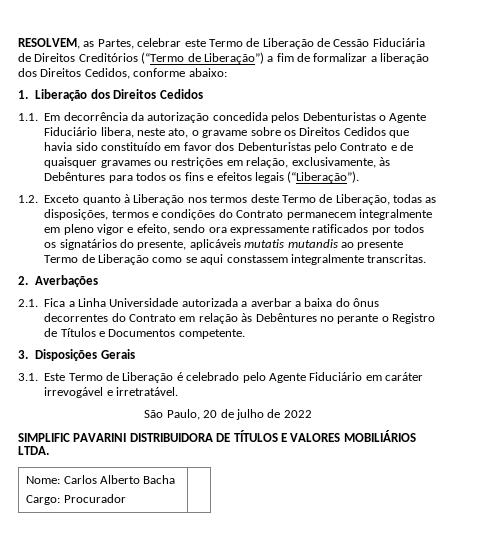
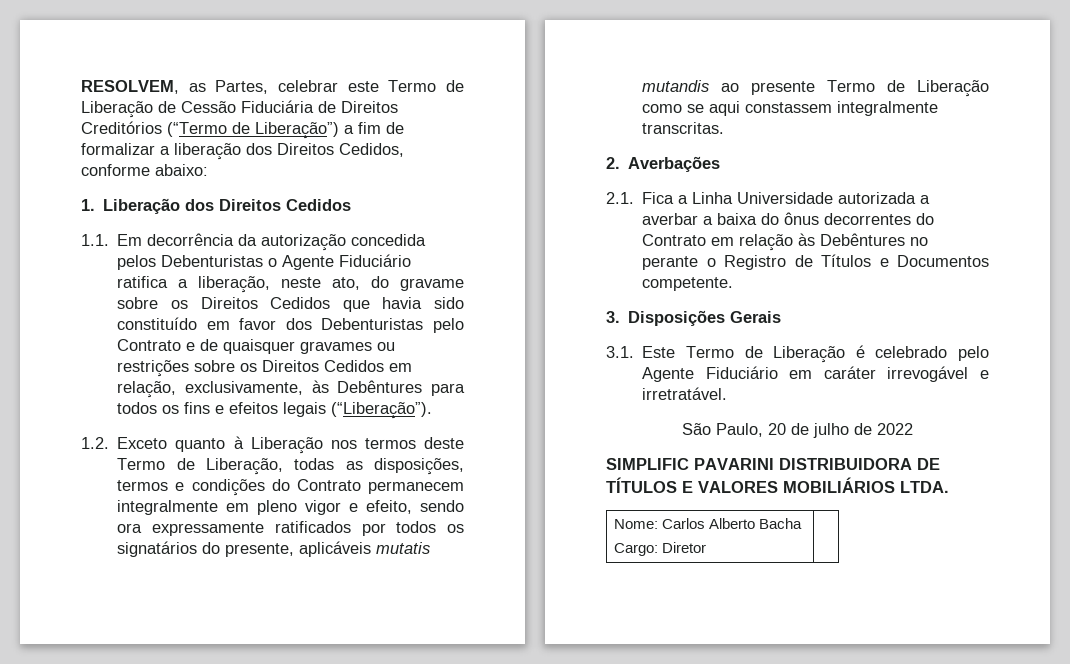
[100,127,134,138] libera, -> [117,276,271,293] ratifica a liberação,
[191,130,199,136] o -> [371,276,390,288] do
(224, 162) none -> [194,360,385,372] sobre os Direitos Cedidos
[63,494,126,503] Procurador -> [662,542,707,553] Diretor

